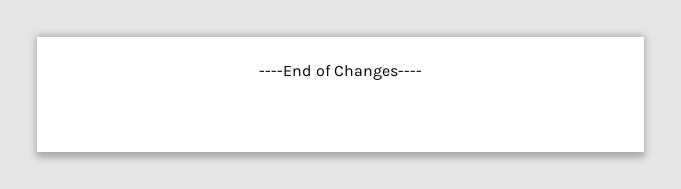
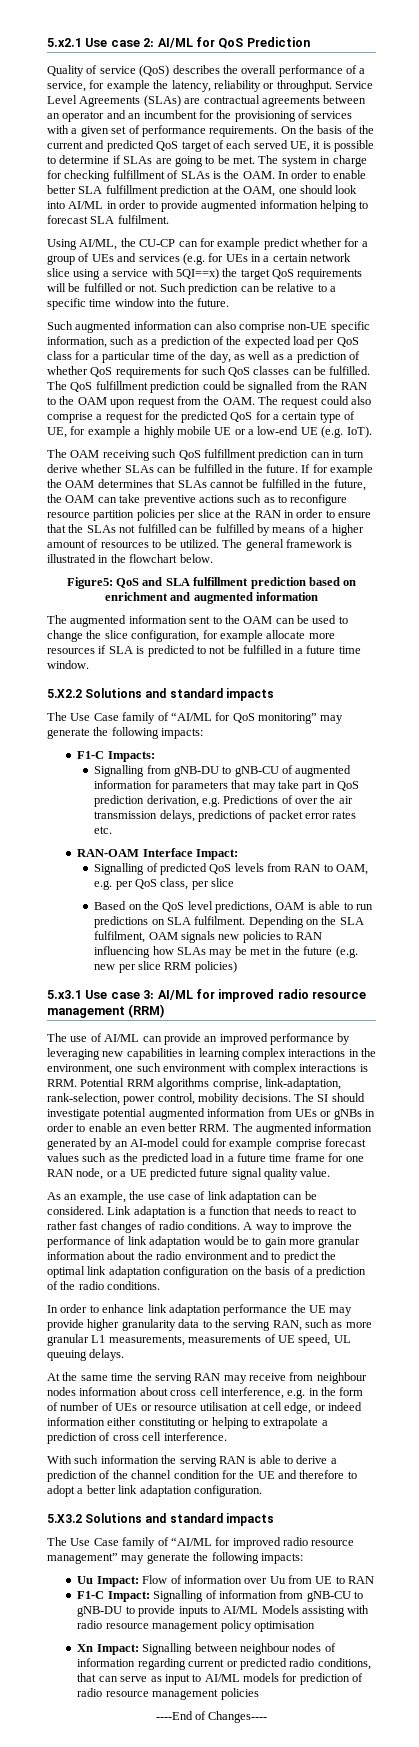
(259, 71) none -> [47,37,310,49] [47,65,366,77] [47,80,373,92] [47,95,367,107] [47,110,353,122] [47,125,375,137] [47,140,375,152] [47,155,367,167] [47,170,367,182] [47,185,358,197] [47,200,369,212] [47,215,169,224] [47,238,368,250] [47,253,352,265] [47,268,363,280] [47,283,337,295] [47,298,229,310] [47,321,370,333] [47,336,359,348] [47,351,360,363] [47,366,371,378] [47,381,368,393] [47,396,372,408] [47,411,356,423] [47,426,372,438] [47,449,365,461] [47,464,374,476] [47,479,366,491] [47,494,348,506] [47,509,372,521] [47,524,364,536] [47,539,353,551] [47,554,213,563] [66,577,357,589] [104,592,319,604] [47,615,348,627] [47,630,335,642] [47,645,361,657] [47,660,89,669] [47,688,274,701] [47,712,344,724] [47,727,204,739] [77,751,155,762] [94,765,352,777] [94,780,360,792] [94,795,353,807] [94,810,357,822] [94,826,113,834] [77,848,239,860] [94,863,369,875] [94,878,235,890] [94,901,373,913] [94,916,364,928] [94,931,323,943] [94,946,358,958] [94,961,237,973] [47,989,366,1002] [47,1004,166,1018] [47,1033,351,1045] [47,1048,376,1060] [47,1063,368,1075] [47,1078,341,1090] [47,1093,365,1105] [47,1108,375,1120] [47,1123,373,1135] [47,1138,366,1150] [47,1153,364,1165] [47,1168,331,1180] [47,1191,317,1203] [47,1206,356,1218] [47,1221,352,1233] [47,1236,361,1248] [47,1251,336,1263] [47,1266,367,1278] [47,1281,161,1290] [47,1304,353,1316] [47,1319,372,1331] [47,1334,351,1346] [47,1349,125,1361] [47,1372,367,1384] [47,1387,364,1399] [47,1402,363,1414] [47,1417,328,1429] [47,1432,227,1444] [47,1455,337,1467] [47,1470,357,1482] [47,1485,262,1497] [47,1513,274,1526] [47,1537,355,1549] [47,1552,303,1564] [77,1575,375,1587] [77,1590,364,1602] [77,1605,370,1617] [77,1620,315,1632] [77,1643,336,1655] [77,1658,371,1670] [77,1673,364,1685] [77,1688,259,1700] 5.x2.1 Use case 2: AI/ML for QoS Prediction // Quality of service (QoS) describes the overall performance of a service, for example the latency, reliability or throughput. Service Level Agreements (SLAs) are contractual agreements between an operator and an incumbent for the provisioning of services with a given set of performance requirements. On the basis of the current and predicted QoS target of each served UE, it is possible to determine if SLAs are going to be met. The system in charge for checking fulfillment of SLAs is the OAM. In order to enable better SLA fulfillment prediction at the OAM, one should look into AI/ML in order to provide augmented information helping to forecast SLA fulfilment. // Using AI/ML, the CU-CP can for example predict whether for a group of UEs and services (e.g. for UEs in a certain network slice using a service with 5QI==x) the target QoS requirements will be fulfilled or not. Such prediction can be relative to a specific time window into the future. // Such augmented information can also comprise non-UE specific information, such as a prediction of the expected load per QoS class for a particular time of the day, as well as a prediction of whether QoS requirements for such QoS classes can be fulfilled. The QoS fulfillment prediction could be signalled from the RAN to the OAM upon request from the OAM. The request could also comprise a request for the predicted QoS for a certain type of UE, for example a highly mobile UE or a low-end UE (e.g. IoT). // The OAM receiving such QoS fulfillment prediction can in turn derive whether SLAs can be fulfilled in the future. If for example the OAM determines that SLAs cannot be fulfilled in the future, the OAM can take preventive actions such as to reconfigure resource partition policies per slice at the RAN in order to ensure that the SLAs not fulfilled can be fulfilled by means of a higher amount of resources to be utilized. The general framework is illustrated in the flowchart below. // Figure5: QoS and SLA fulfillment prediction based on enrichment and augmented information // The augmented information sent to the OAM can be used to change the slice configuration, for example allocate more resources if SLA is predicted to not be fulfilled in a future time window. // 5.X2.2 Solutions and standard impacts // The Use Case family of “AI/ML for QoS monitoring” may generate the following impacts: // F1-C Impacts: // Signalling from gNB-DU to gNB-CU of augmented information for parameters that may take part in QoS prediction derivation, e.g. Predictions of over the air transmission delays, predictions of packet error rates etc. // RAN-OAM Interface Impact: // Signalling of predicted QoS levels from RAN to OAM, e.g. per QoS class, per slice // Based on the QoS level predictions, OAM is able to run predictions on SLA fulfilment. Depending on the SLA fulfilment, OAM signals new policies to RAN influencing how SLAs may be met in the future (e.g. new per slice RRM policies) // 5.x3.1 Use case 3: AI/ML for improved radio resource management (RRM) // The use of AI/ML can provide an improved performance by leveraging new capabilities in learning complex interactions in the environment, one such environment with complex interactions is RRM. Potential RRM algorithms comprise, link-adaptation, rank-selection, power control, mobility decisions. The SI should investigate potential augmented information from UEs or gNBs in order to enable an even better RRM. The augmented information generated by an AI-model could for example comprise forecast values such as the predicted load in a future time frame for one RAN node, or a UE predicted future signal quality value. // As an example, the use case of link adaptation can be considered. Link adaptation is a function that needs to react to rather fast changes of radio conditions. A way to improve the performance of link adaptation would be to gain more granular information about the radio environment and to predict the optimal link adaptation configuration on the basis of a prediction of the radio conditions. // In order to enhance link adaptation performance the UE may provide higher granularity data to the serving RAN, such as more granular L1 measurements, measurements of UE speed, UL queuing delays. // At the same time the serving RAN may receive from neighbour nodes information about cross cell interference, e.g. in the form of number of UEs or resource utilisation at cell edge, or indeed information either constituting or helping to extrapolate a prediction of cross cell interference. // With such information the serving RAN is able to derive a prediction of the channel condition for the UE and therefore to adopt a better link adaptation configuration. // 5.X3.2 Solutions and standard impacts // The Use Case family of “AI/ML for improved radio resource management” may generate the following impacts: // Uu Impact: Flow of information over Uu from UE to RAN // F1-C Impact: Signalling of information from gNB-CU to gNB-DU to provide inputs to AI/ML Models assisting with radio resource management policy optimisation // Xn Impact: Signalling between neighbour nodes of information regarding current or predicted radio conditions, that can serve as input to AI/ML models for prediction of radio resource management policies //

